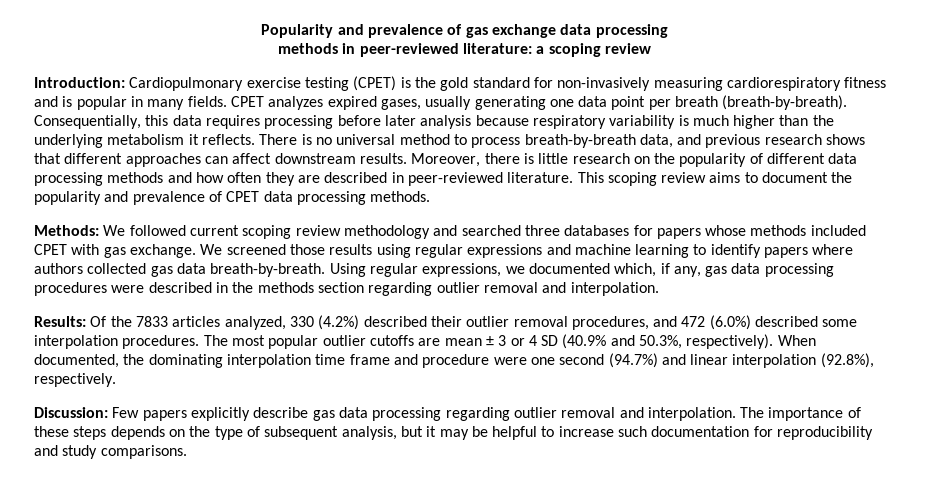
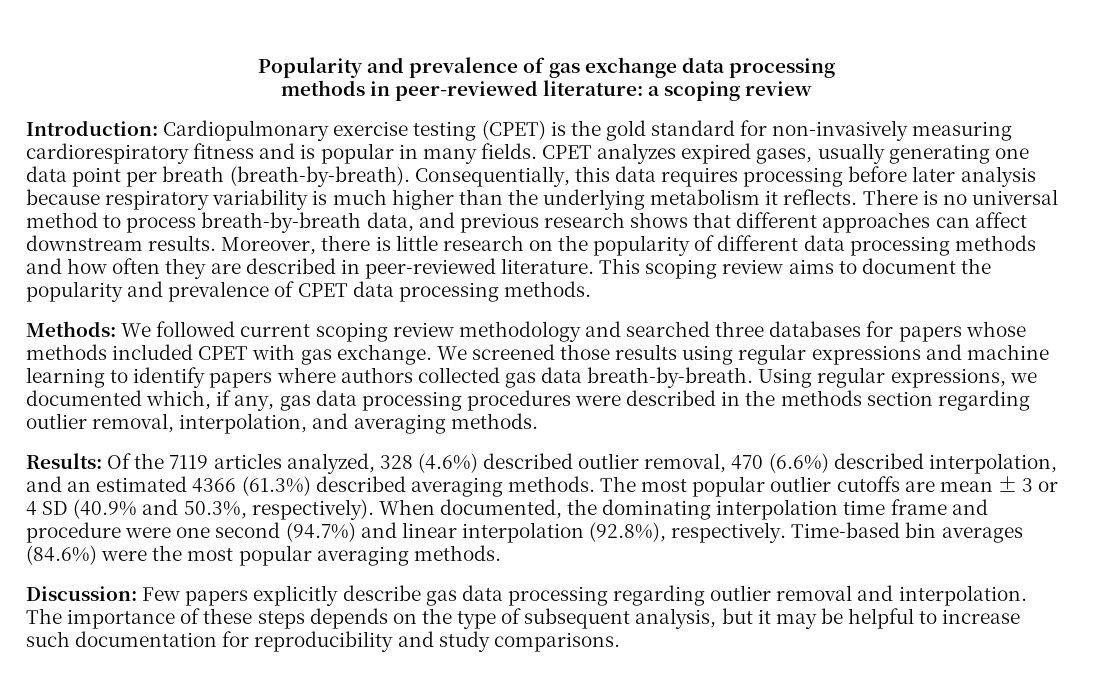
[483,282,659,296] removal and interpolation. -> [92,413,538,434] removal, interpolation, and averaging methods.
[135,316,168,327] 7833 -> [169,455,209,469] 7119
[289,315,858,330] [34,335,200,349] 330 (4.2%) described their outlier removal procedures, and 472 (6.0%) described some interpolation procedures. -> [379,453,1057,474] [26,476,595,497] 328 (4.6%) described outlier removal, 470 (6.6%) described interpolation, and an estimated 4366 (61.3%) described averaging methods.
(116, 380) none -> [791,522,1023,543] [26,545,501,566] Time-based bin averages (84.6%) were the most popular averaging methods.

